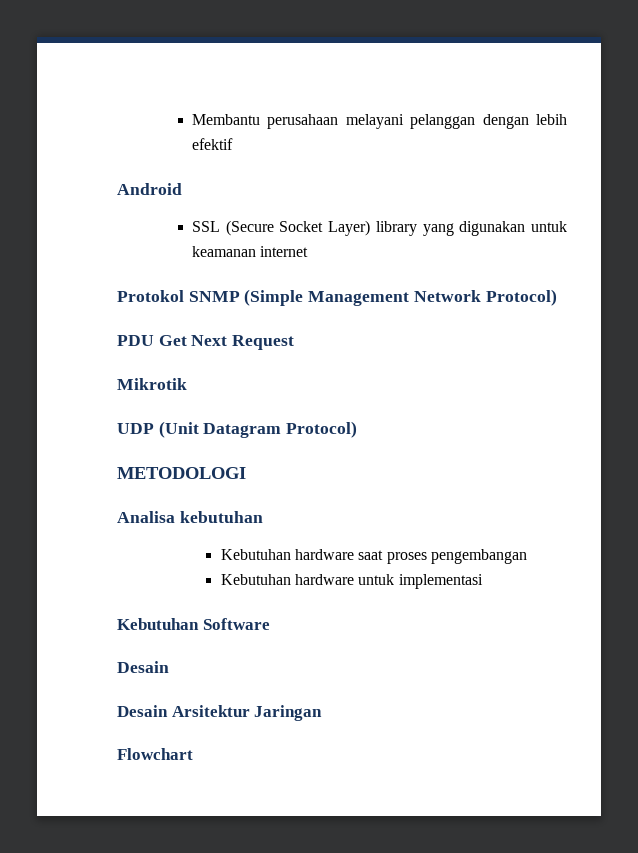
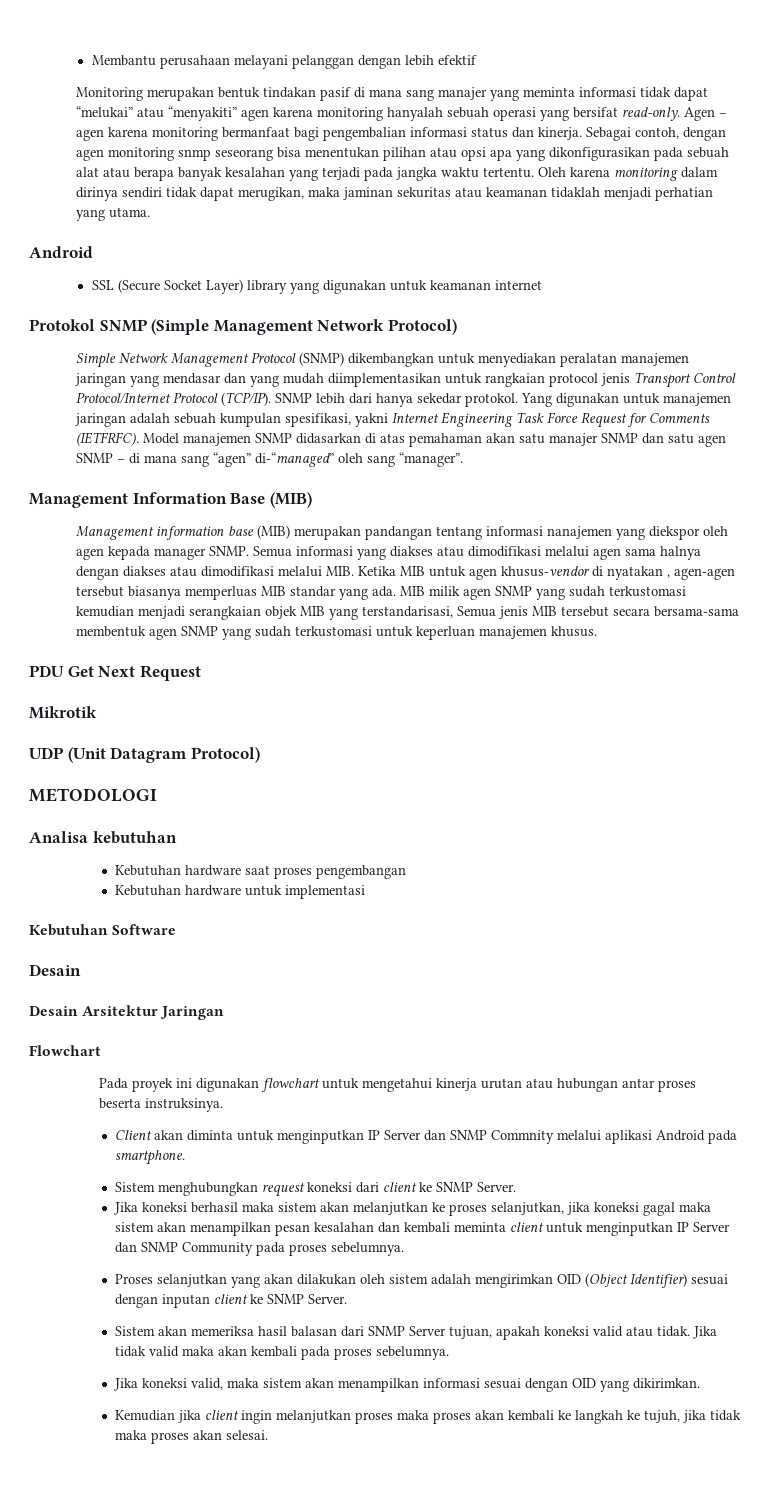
(233, 144) none -> [75,87,708,101] [75,106,727,121] [75,127,726,141] [75,147,729,161] [75,167,718,181] [75,187,713,201] [75,207,150,221] // Monitoring merupakan bentuk tindakan pasif di mana sang manajer yang meminta informasi tidak dapat “melukai” atau “menyakiti” agen karena monitoring hanyalah sebuah operasi yang bersifat read-only. Agen – agen karena monitoring bermanfaat bagi pengembalian informasi status dan kinerja. Sebagai contoh, dengan agen monitoring snmp seseorang bisa menentukan pilihan atau opsi apa yang dikonfigurasikan pada sebuah alat atau berapa banyak kesalahan yang terjadi pada jangka waktu tertentu. Oleh karena monitoring dalam dirinya sendiri tidak dapat merugikan, maka jaminan sekuritas atau keamanan tidaklah menjadi perhatian yang utama.
(557, 297) none -> [75,352,689,368] [74,372,736,388] [75,392,731,407] [74,412,710,428] [75,432,726,447] [75,452,463,467] [29,492,312,508] [75,525,728,540] [75,546,701,560] [75,566,735,580] [75,586,686,600] [75,606,739,620] [75,626,597,640] // Simple Network Management Protocol (SNMP) dikembangkan untuk menyediakan peralatan manajemen jaringan yang mendasar dan yang mudah diimplementasikan untuk rangkaian protocol jenis Transport Control Protocol/Internet Protocol (TCP/IP). SNMP lebih dari hanya sekedar protokol. Yang digunakan untuk manajemen jaringan adalah sebuah kumpulan spesifikasi, yakni Internet Engineering Task Force Request for Comments (IETFRFC). Model manajemen SNMP didasarkan di atas pemahaman akan satu manajer SNMP dan satu agen SNMP – di mana sang “agen” di-“managed” oleh sang “manager”. // Management Information Base (MIB) // Management information base (MIB) merupakan pandangan tentang informasi nanajemen yang diekspor oleh agen kepada manager SNMP. Semua informasi yang diakses atau dimodifikasi melalui agen sama halnya dengan diakses atau dimodifikasi melalui MIB. Ketika MIB untuk agen khusus-vendor di nyatakan , agen-agen tersebut biasanya memperluas MIB standar yang ada. MIB milik agen SNMP yang sudah terkustomasi kemudian menjadi serangkaian objek MIB yang terstandarisasi, Semua jenis MIB tersebut secara bersama-sama membentuk agen SNMP yang sudah terkustomasi untuk keperluan manajemen khusus.
(193, 754) none -> [98,1078,696,1092] [98,1098,223,1112] [114,1130,737,1144] [114,1150,185,1165] [114,1182,516,1197] [113,1202,711,1216] [114,1222,730,1236] [114,1242,404,1256] [114,1273,728,1288] [114,1294,347,1308] [114,1326,717,1340] [114,1346,449,1360] [113,1378,700,1392] [114,1410,741,1424] [114,1430,268,1444] // Pada proyek ini digunakan flowchart untuk mengetahui kinerja urutan atau hubungan antar proses beserta instruksinya. // Client akan diminta untuk menginputkan IP Server dan SNMP Commnity melalui aplikasi Android pada smartphone. // Sistem menghubungkan request koneksi dari client ke SNMP Server. // Jika koneksi berhasil maka sistem akan melanjutkan ke proses selanjutkan, jika koneksi gagal maka sistem akan menampilkan pesan kesalahan dan kembali meminta client untuk menginputkan IP Server dan SNMP Community pada proses sebelumnya. // Proses selanjutkan yang akan dilakukan oleh sistem adalah mengirimkan OID (Object Identifier) sesuai dengan inputan client ke SNMP Server. // Sistem akan memeriksa hasil balasan dari SNMP Server tujuan, apakah koneksi valid atau tidak. Jika tidak valid maka akan kembali pada proses sebelumnya. // Jika koneksi valid, maka sistem akan menampilkan informasi sesuai dengan OID yang dikirimkan. // Kemudian jika client ingin melanjutkan proses maka proses akan kembali ke langkah ke tujuh, jika tidak maka proses akan selesai.

